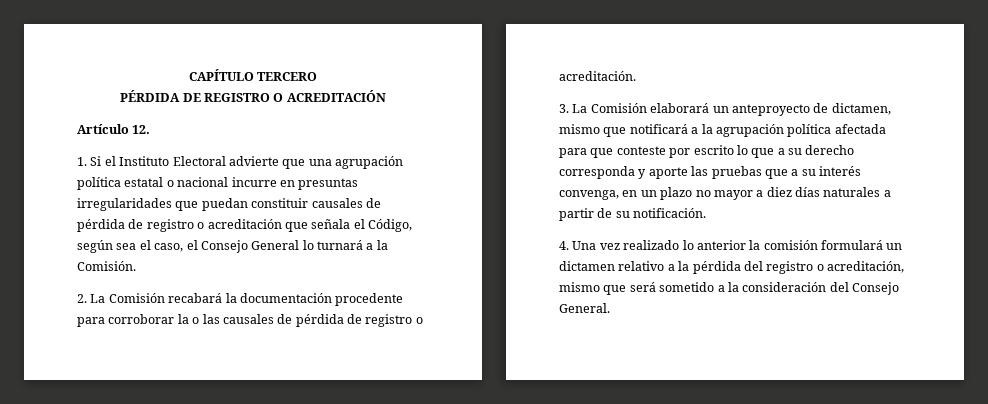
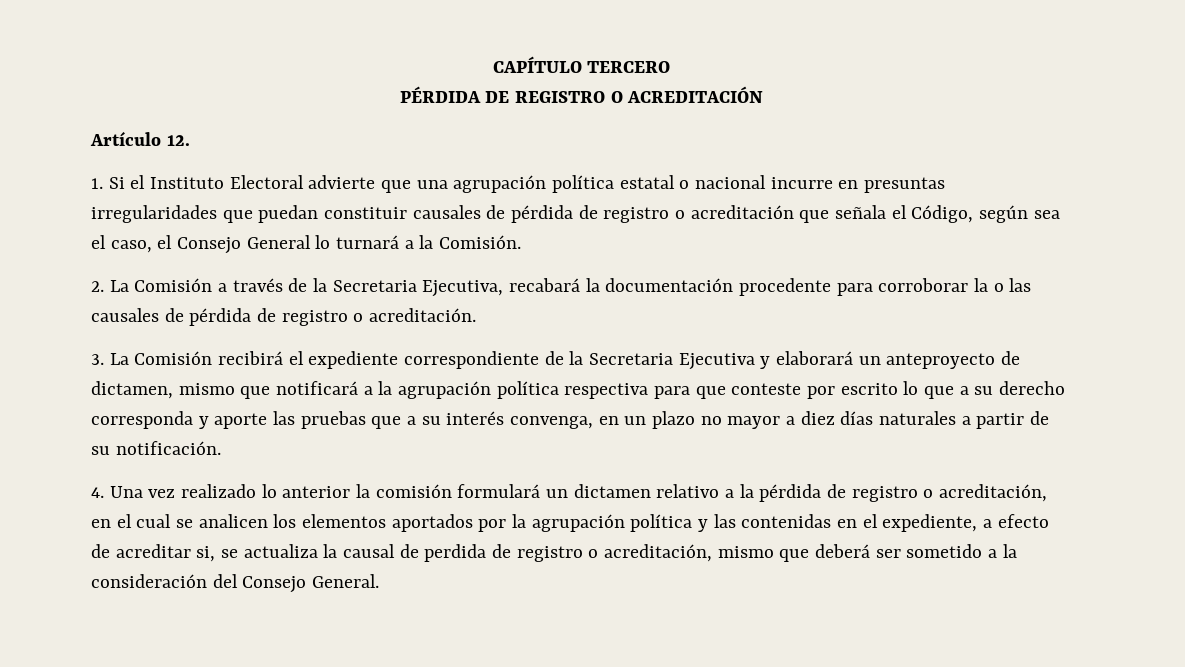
(165, 298) none -> [218,278,504,297] a través de la Secretaria Ejecutiva,
(647, 108) none -> [218,351,771,370] recibirá el expediente correspondiente de la Secretaria Ejecutiva y
[834,124,886,134] afectada -> [564,383,649,399] respectiva
[743,261,763,271] del -> [827,484,1048,502] [91,514,1049,532] [91,544,512,562] de registro o acreditación, en el cual se analicen los elementos aportados por la agrupación política y las contenidas en el expediente, a efecto de acreditar si, se actualiza la causal de perdida de
[629,282,656,292] será -> [815,544,901,558] deberá ser

